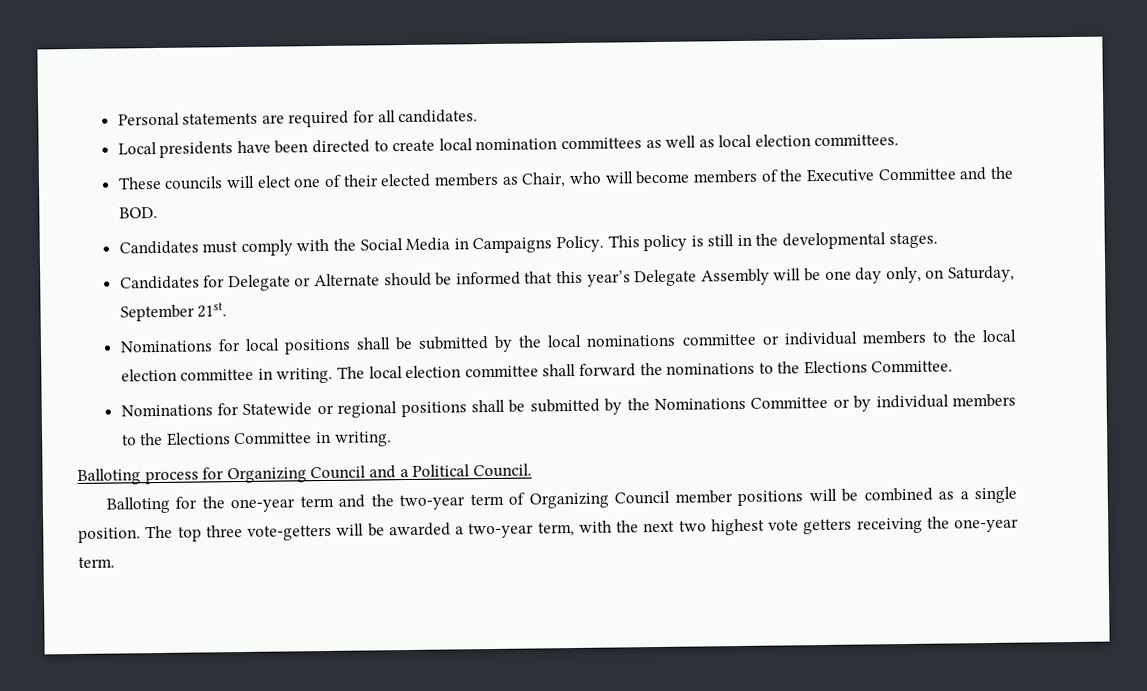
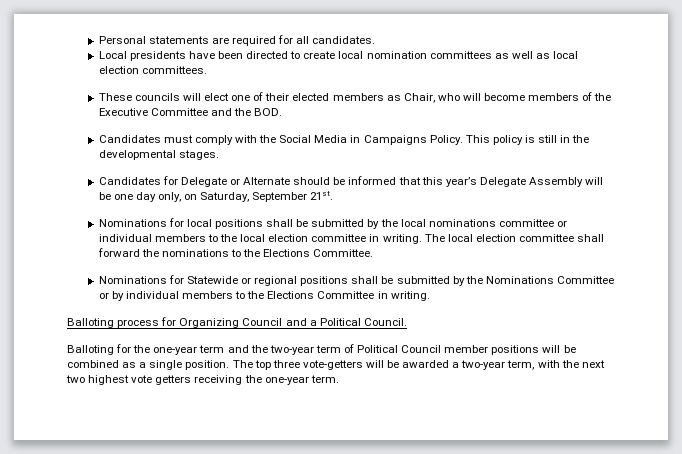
[528,492,609,509] Organizing -> [357,345,399,353] Political

